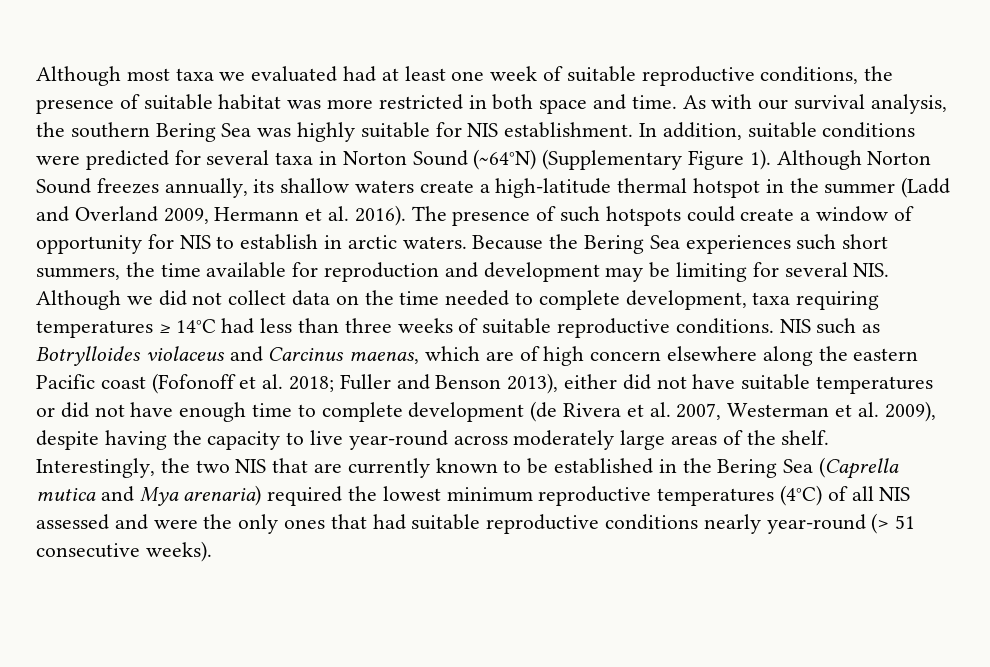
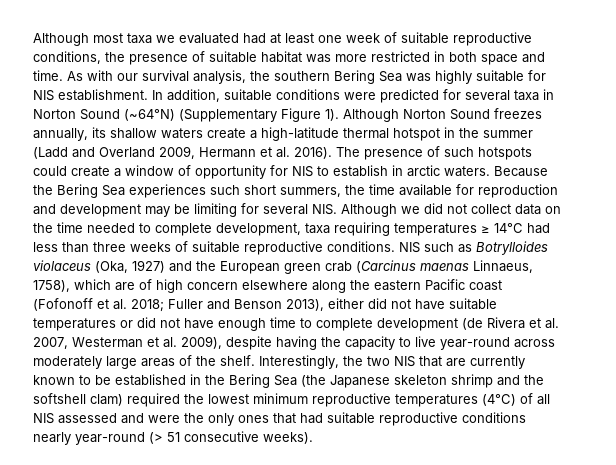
[229,346,420,364] and Carcinus maenas, -> [95,260,533,274] [33,280,70,292] (Oka, 1927) and the European green crab (Carcinus maenas Linnaeus, 1758),
[819,457,900,479] [36,485,262,506] (Caprella mutica and Mya arenaria) -> [301,374,544,388] [33,393,123,406] (the Japanese skeleton shrimp and the softshell clam)

